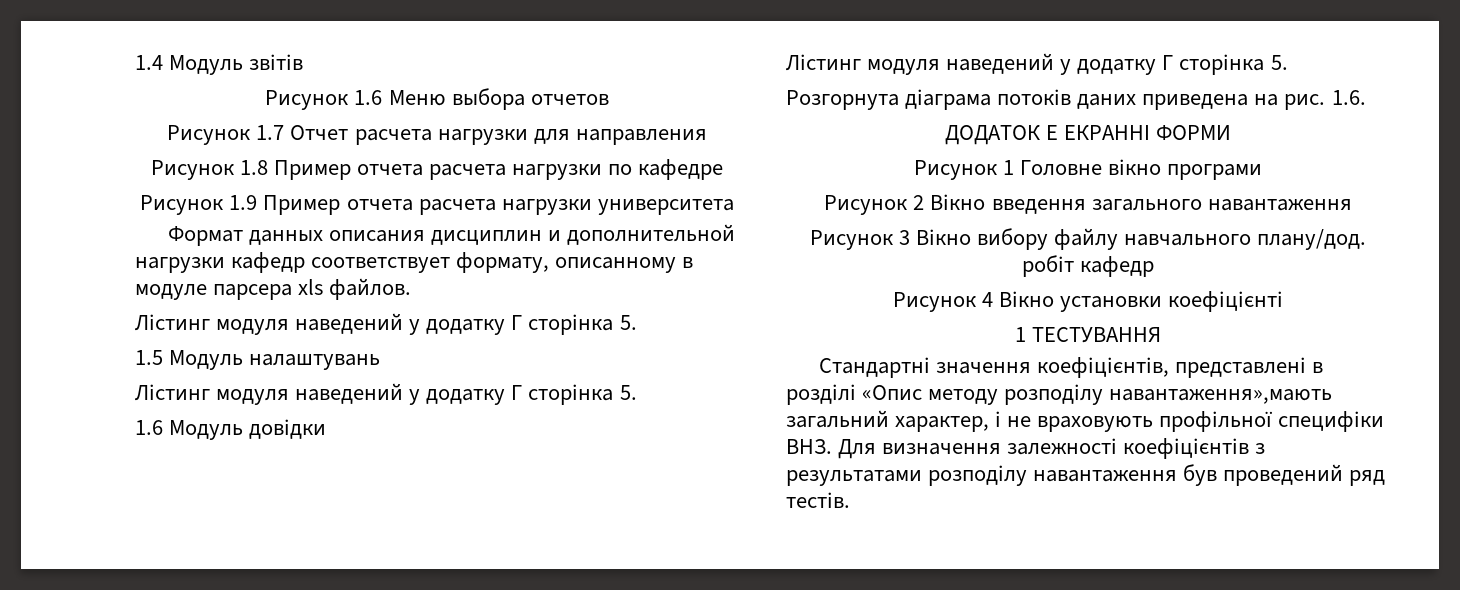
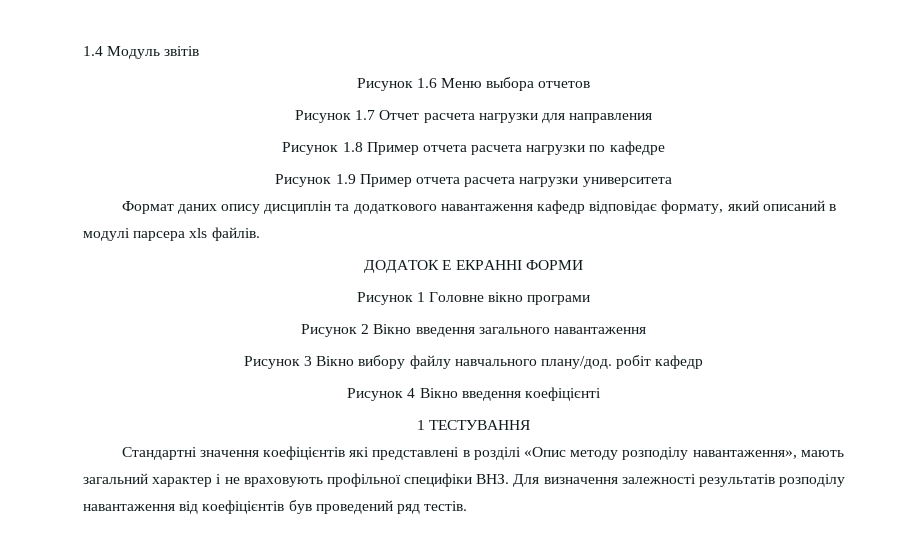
[248,224,736,245] [135,252,694,273] [135,278,412,300] [135,313,637,335] [135,350,381,370] [135,383,637,405] [135,419,327,440] [786,53,1288,75] [786,89,1366,110] данных описания дисциплин и дополнительной нагрузки кафедр соответствует формату, описанному в модуле парсера xls файлов. // Лістинг модуля наведений у додатку Г сторінка 5. // 1.5 Модуль налаштувань // Лістинг модуля наведений у додатку Г сторінка 5. // 1.6 Модуль довідки // Лістинг модуля наведений у додатку Г сторінка 5. // Розгорнута діаграма потоків даних приведена на рис. 1.6. -> [177,200,836,214] [83,227,260,241] даних опису дисциплін та додаткового навантаження кафедр відповідає формату, який описаний в модулі парсера xls файлів.
[1060,296,1163,312] установки -> [461,391,521,401] введення
[1037,357,1170,378] коефіцієнтів, -> [263,446,370,460] коефіцієнтів які
[1109,389,1333,404] [786,410,990,432] навантаження»,мають загальний характер, -> [692,450,844,459] [83,473,213,487] навантаження», мають загальний характер
[1123,438,1266,459] [786,465,1178,486] коефіцієнтів з результатами розподілу навантаження -> [699,474,846,487] [83,500,285,514] результатів розподілу навантаження від коефіцієнтів

